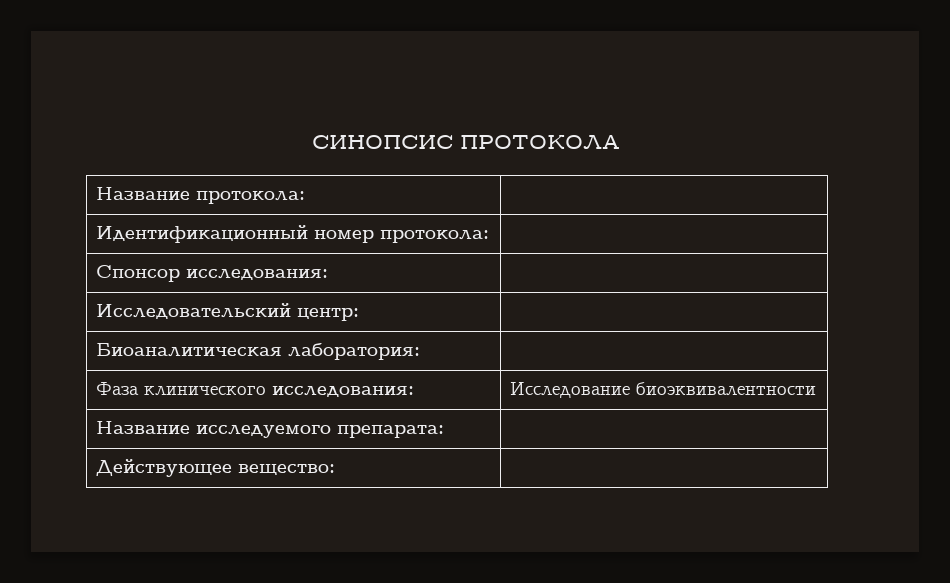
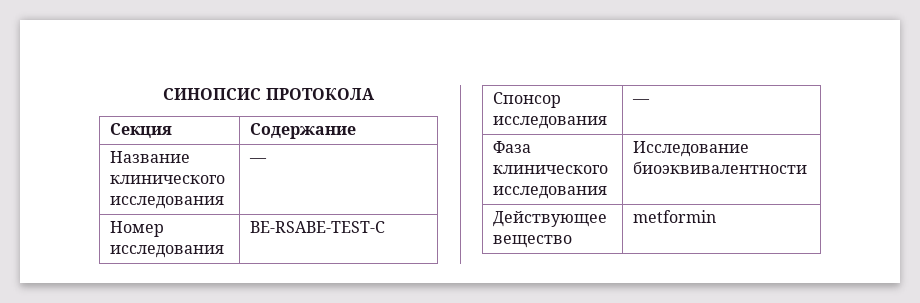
[95,187,305,204] [95,225,489,243] [95,265,328,282] [95,303,359,321] [95,343,420,360] // Название протокола: | // Идентификационный номер протокола: | // Спонсор исследования: | // Исследовательский центр: | // Биоаналитическая лаборатория: | -> [109,123,172,138] [249,123,356,139] [109,151,190,163] [109,175,225,184] [109,196,224,209] [248,158,267,163] [109,221,164,237] [109,245,224,258] [249,221,385,233] [492,92,561,108] [492,116,607,129] [631,99,650,104] // Секция | Содержание // Название клинического исследования | — // Номер исследования | BE-RSABE-TEST-C // Спонсор исследования | —
[271,386,414,397] исследования: -> [492,186,607,199] исследования
[95,421,444,438] [95,459,335,477] Название исследуемого препарата: | // Действующее вещество: | -> [492,211,607,227] [492,235,572,248] [632,210,716,223] Действующее вещество | metformin

